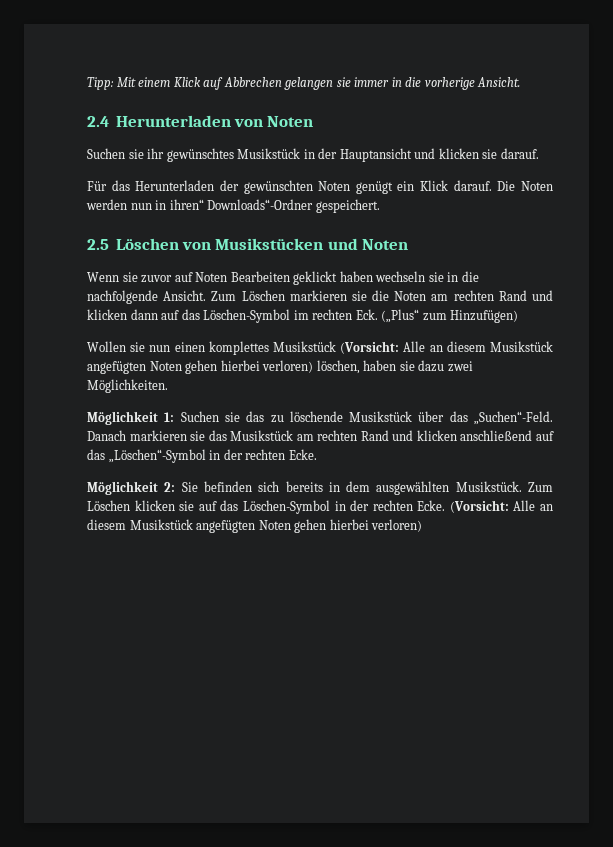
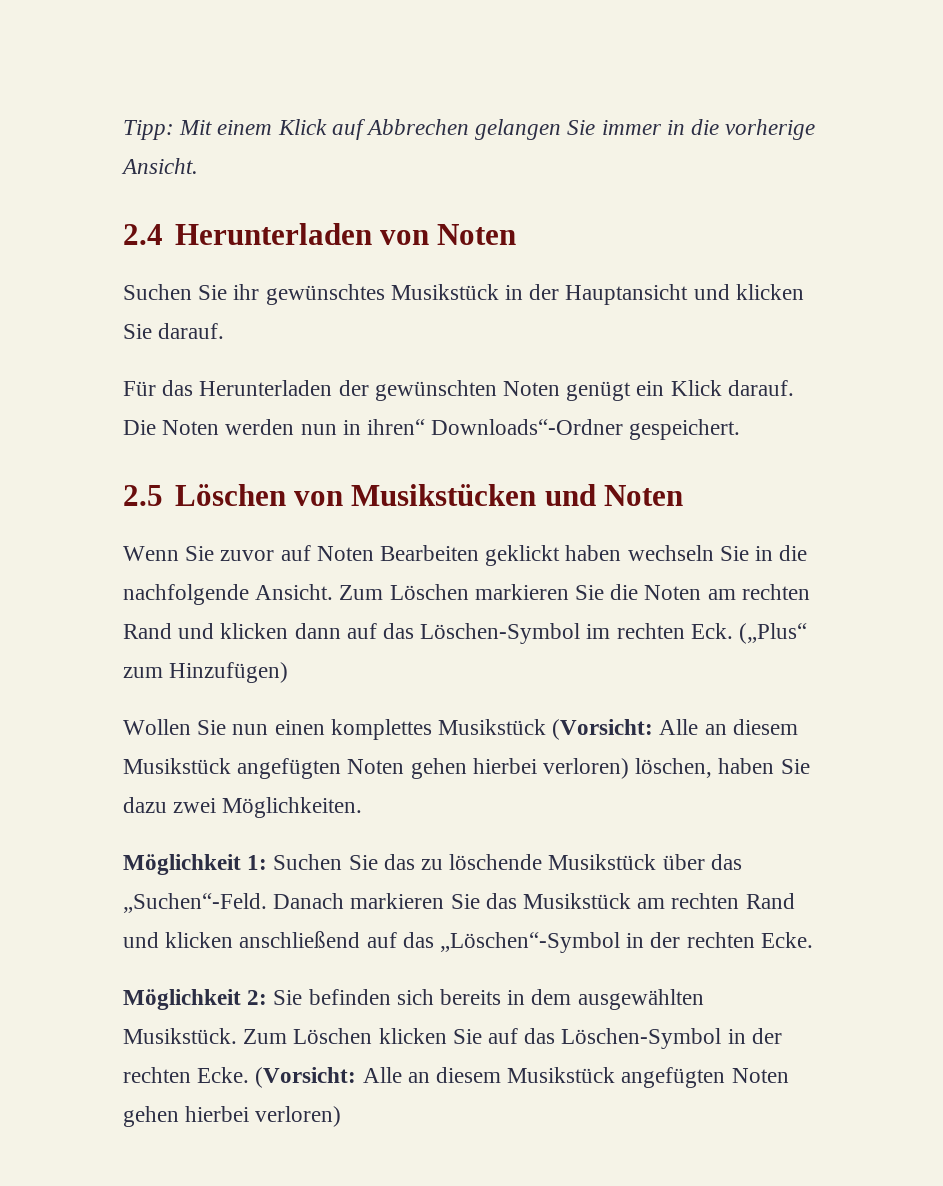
[336,77,351,87] sie -> [567,120,596,135] Sie
[128,149,144,159] sie -> [198,285,228,300] Sie
[482,149,498,159] sie -> [123,324,152,339] Sie
[122,272,138,282] sie -> [185,546,215,561] Sie
[428,272,444,282] sie -> [719,546,749,561] Sie
[351,291,367,301] sie -> [575,585,605,600] Sie
[130,342,146,352] sie -> [197,720,227,735] Sie
[399,361,415,371] sie -> [780,759,810,774] Sie
[224,412,240,422] sie -> [348,855,378,870] Sie
[190,431,206,441] sie -> [450,894,480,909] Sie
[179,501,195,511] sie -> [452,1029,482,1044] Sie

